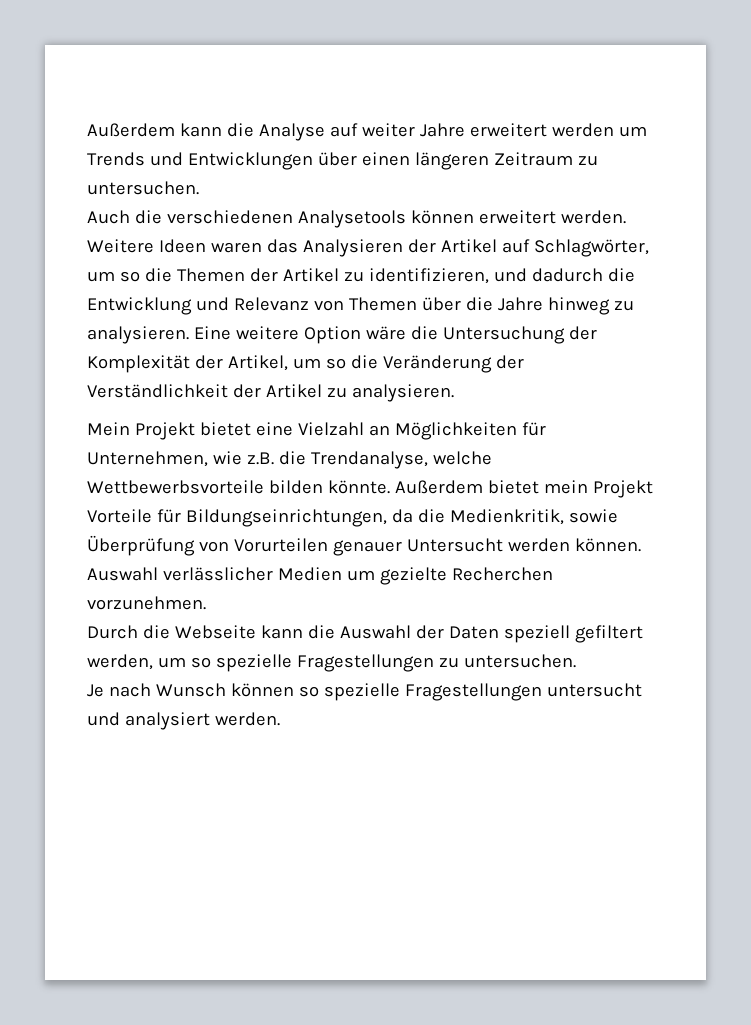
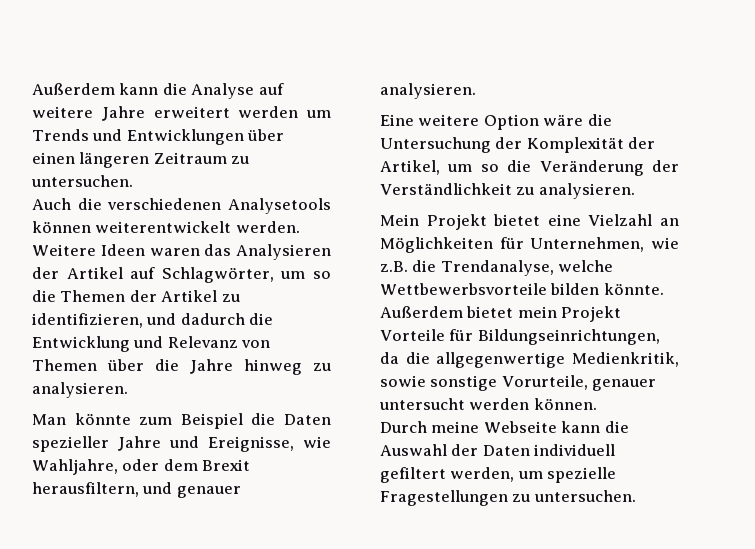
[361,123,415,137] weiter -> [32,106,93,118] weitere
[478,210,556,224] erweitert -> [95,221,232,233] weiterentwickelt
(189, 335) none -> [32,413,331,429] [32,436,331,452] [32,459,251,475] [32,482,241,498] [380,83,476,99] // Man könnte zum Beispiel die Daten spezieller Jahre und Ereignisse, wie Wahljahre, oder dem Brexit herausfiltern, und genauer analysieren. //
[232,384,322,398] der Artikel -> (512, 189) none
(445, 516) none -> [436,352,566,368] allgegenwertige
[87,535,641,556] [87,567,553,585] [87,596,206,610] Überprüfung von Vorurteilen genauer Untersucht werden können. Auswahl verlässlicher Medien um gezielte Recherchen vorzunehmen. -> [430,375,657,391] [379,398,597,410] sonstige Vorurteile, genauer untersucht werden können.
[142,625,170,639] die -> [431,421,480,433] meine
[503,625,570,643] speziell -> [534,444,616,456] individuell
[190,657,211,668] so -> (543, 475) none
[87,683,642,701] [87,712,280,730] // Je nach Wunsch können so spezielle Fragestellungen untersucht und analysiert werden. -> (636, 496) none

